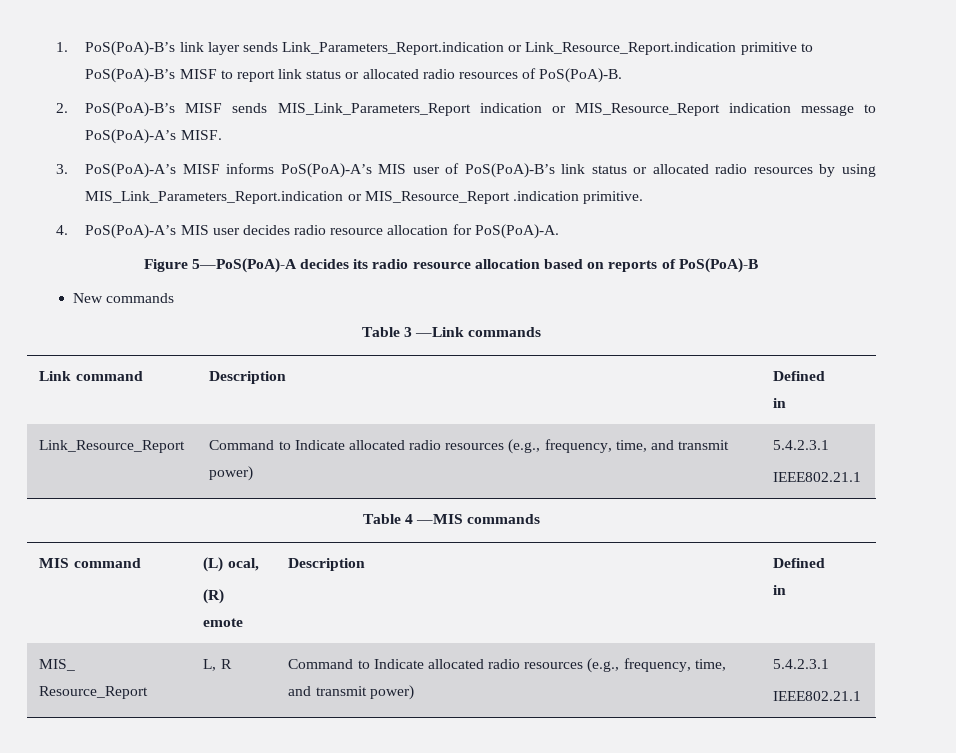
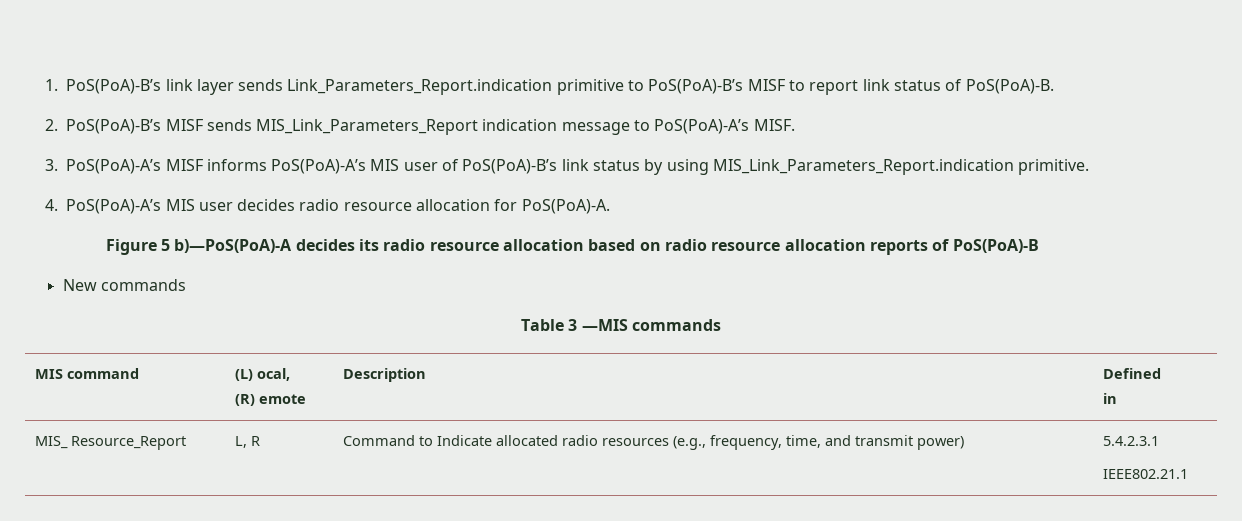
[508,42,737,55] or Link_Resource_Report.indication -> (553, 87) none
[345,69,518,79] or allocated radio resources -> (942, 85) none
[551,103,791,116] or MIS_Resource_Report indication -> (558, 125) none
[633,164,877,177] [85,191,579,204] or allocated radio resources by using MIS_Link_Parameters_Report.indication or MIS_Resource_Report .indication -> [644,159,1015,175] by using MIS_Link_Parameters_Report.indication
[191,258,297,273] 5—PoS(PoA)-A -> [161,239,293,253] 5 b)—PoS(PoA)-A
(605, 265) none -> [664,239,866,251] radio resource allocation
[361,327,542,337] [39,371,143,381] [209,371,287,384] [773,371,826,381] [773,398,787,408] [39,440,186,453] [209,439,730,454] [209,466,254,481] [773,440,830,450] [773,472,862,482] [362,514,413,524] // Table 3 —Link commands // Link command | Description | Defined // in // Link_Resource_Report | Command to Indicate allocated radio resources (e.g., frequency, time, and transmit power) | 5.4.2.3.1 // IEEE802.21.1 // Table 4 -> [521,319,578,331] // Table 3

